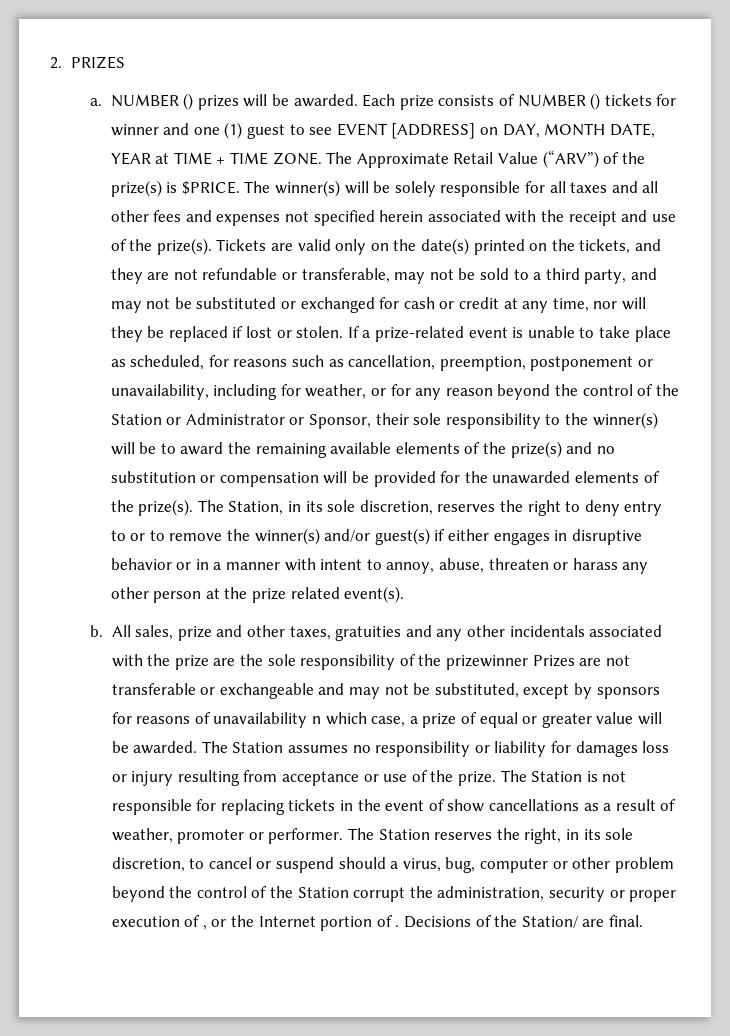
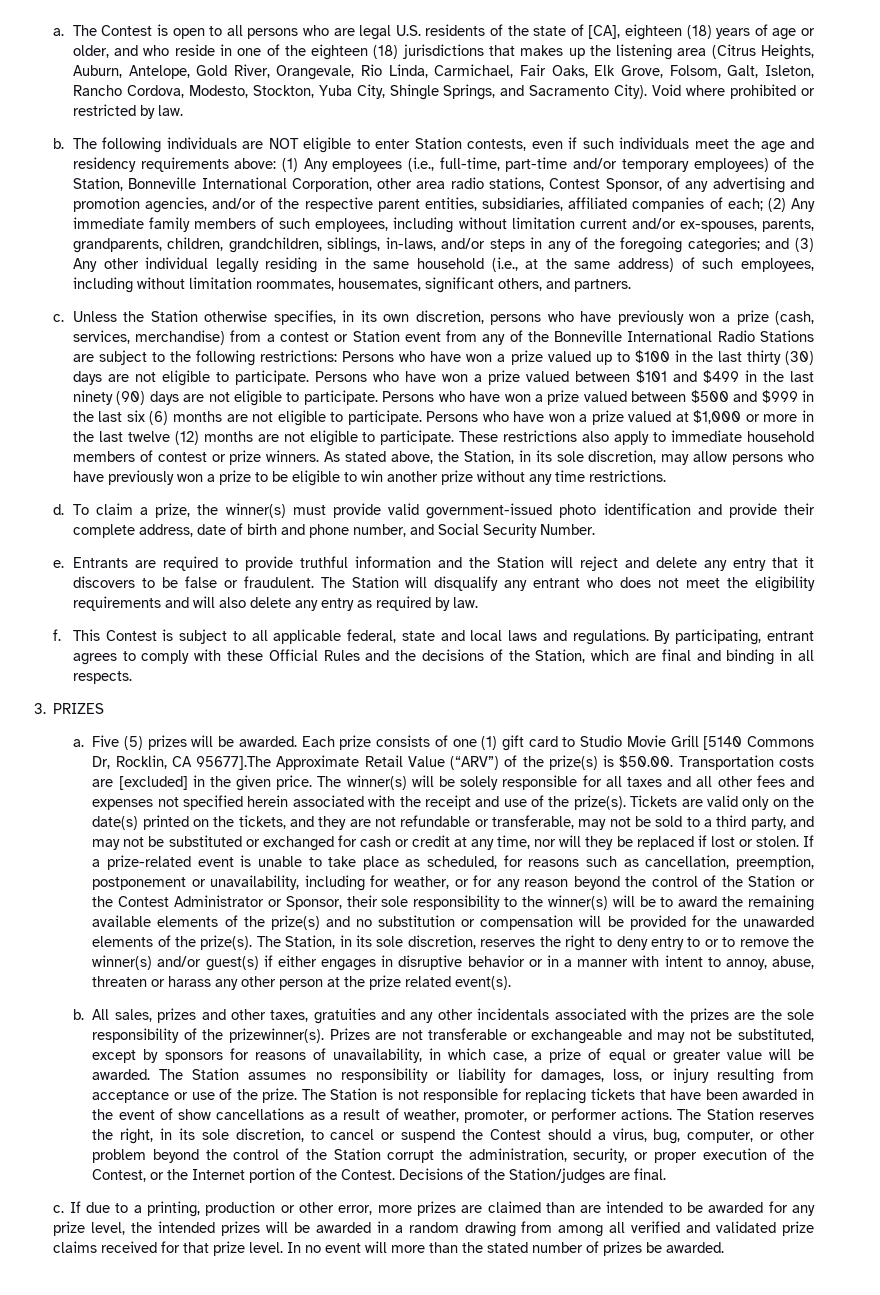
[50,57,62,69] 2. -> [53,24,816,40] [72,44,814,60] [72,64,814,80] [72,84,816,100] [72,104,183,119] [53,137,815,153] [72,157,814,172] [72,177,814,193] [72,197,815,213] [72,217,814,233] [72,237,814,253] [72,257,815,273] [72,277,631,293] [53,310,815,325] [72,330,815,345] [72,350,815,366] [72,370,815,386] [72,390,814,406] [72,410,814,426] [72,430,815,446] [72,450,814,465] [72,470,666,486] [53,503,815,519] [72,523,595,538] [53,556,814,571] [72,576,816,592] [72,596,478,611] [53,629,815,645] [72,649,815,665] [72,671,132,684] [34,703,46,714] a. The Contest is open to all persons who are legal U.S. residents of the state of [CA], eighteen (18) years of age or older, and who reside in one of the eighteen (18) jurisdictions that makes up the listening area (Citrus Heights, Auburn, Antelope, Gold River, Orangevale, Rio Linda, Carmichael, Fair Oaks, Elk Grove, Folsom, Galt, Isleton, Rancho Cordova, Modesto, Stockton, Yuba City, Shingle Springs, and Sacramento City). Void where prohibited or restricted by law. // b. The following individuals are NOT eligible to enter Station contests, even if such individuals meet the age and residency requirements above: (1) Any employees (i.e., full-time, part-time and/or temporary employees) of the Station, Bonneville International Corporation, other area radio stations, Contest Sponsor, of any advertising and promotion agencies, and/or of the respective parent entities, subsidiaries, affiliated companies of each; (2) Any immediate family members of such employees, including without limitation current and/or ex-spouses, parents, grandparents, children, grandchildren, siblings, in-laws, and/or steps in any of the foregoing categories; and (3) Any other individual legally residing in the same household (i.e., at the same address) of such employees, including without limitation roommates, housemates, significant others, and partners. // c. Unless the Station otherwise specifies, in its own discretion, persons who have previously won a prize (cash, services, merchandise) from a contest or Station event from any of the Bonneville International Radio Stations are subject to the following restrictions: Persons who have won a prize valued up to $100 in the last thirty (30) days are not eligible to participate. Persons who have won a prize valued between $101 and $499 in the last ninety (90) days are not eligible to participate. Persons who have won a prize valued between $500 and $999 in the last six (6) months are not eligible to participate. Persons who have won a prize valued at $1,000 or more in the last twelve (12) months are not eligible to participate. These restrictions also apply to immediate household members of contest or prize winners. As stated above, the Station, in its sole discretion, may allow persons who have previously won a prize to be eligible to win another prize without any time restrictions. // d. To claim a prize, the winner(s) must provide valid government-issued photo identification and provide their complete address, date of birth and phone number, and Social Security Number. // e. Entrants are required to provide truthful information and the Station will reject and delete any entry that it discovers to be false or fraudulent. The Station will disqualify any entrant who does not meet the eligibility requirements and will also delete any entry as required by law. // f. This Contest is subject to all applicable federal, state and local laws and regulations. By participating, entrant agrees to comply with these Official Rules and the decisions of the Station, which are final and binding in all respects. // 3.
[110,93,194,110] NUMBER () -> [92,735,144,750] Five (5)
[517,93,677,110] [110,122,655,139] [110,152,353,165] NUMBER () tickets for winner and one (1) guest to see EVENT [ADDRESS] on DAY, MONTH DATE, YEAR at TIME + TIME ZONE. The -> [452,735,814,751] [92,755,272,770] one (1) gift card to Studio Movie Grill [5140 Commons Dr, Rocklin, CA 95677].The
[181,181,240,195] $PRICE. -> [619,755,814,770] [92,775,313,791] $50.00. Transportation costs are [excluded] in the given price.
(182, 421) none -> [92,896,170,907] the Contest
[177,626,212,641] prize -> [157,1008,197,1023] prizes
[174,655,209,670] prize -> [689,1008,729,1023] prizes
[446,655,529,670] prizewinner -> [228,1028,324,1043] prizewinner(s).
[213,712,322,728] unavailability n -> [332,1048,441,1063] unavailability, in
[575,741,670,757] damages loss -> [540,1069,642,1084] damages, loss,
(336, 805) none -> [639,1089,798,1100] that have been awarded
[177,828,344,844] promoter or performer. -> [464,1108,673,1123] promoter, or performer actions.
(335, 865) none -> [462,1129,541,1140] the Contest
[480,858,549,873] computer -> [687,1130,754,1143] computer,
[549,887,606,902] security -> [573,1148,628,1163] security,
[202,925,207,930] , -> [793,1149,815,1160] [92,1169,147,1182] the Contest,
[395,925,400,927] . -> [316,1169,396,1180] the Contest.
[521,916,578,928] Station/ -> [509,1168,606,1184] Station/judges
(643, 921) none -> [53,1201,815,1217] [53,1221,814,1237] [53,1241,725,1256] // c. If due to a printing, production or other error, more prizes are claimed than are intended to be awarded for any prize level, the intended prizes will be awarded in a random drawing from among all verified and validated prize claims received for that prize level. In no event will more than the stated number of prizes be awarded.

